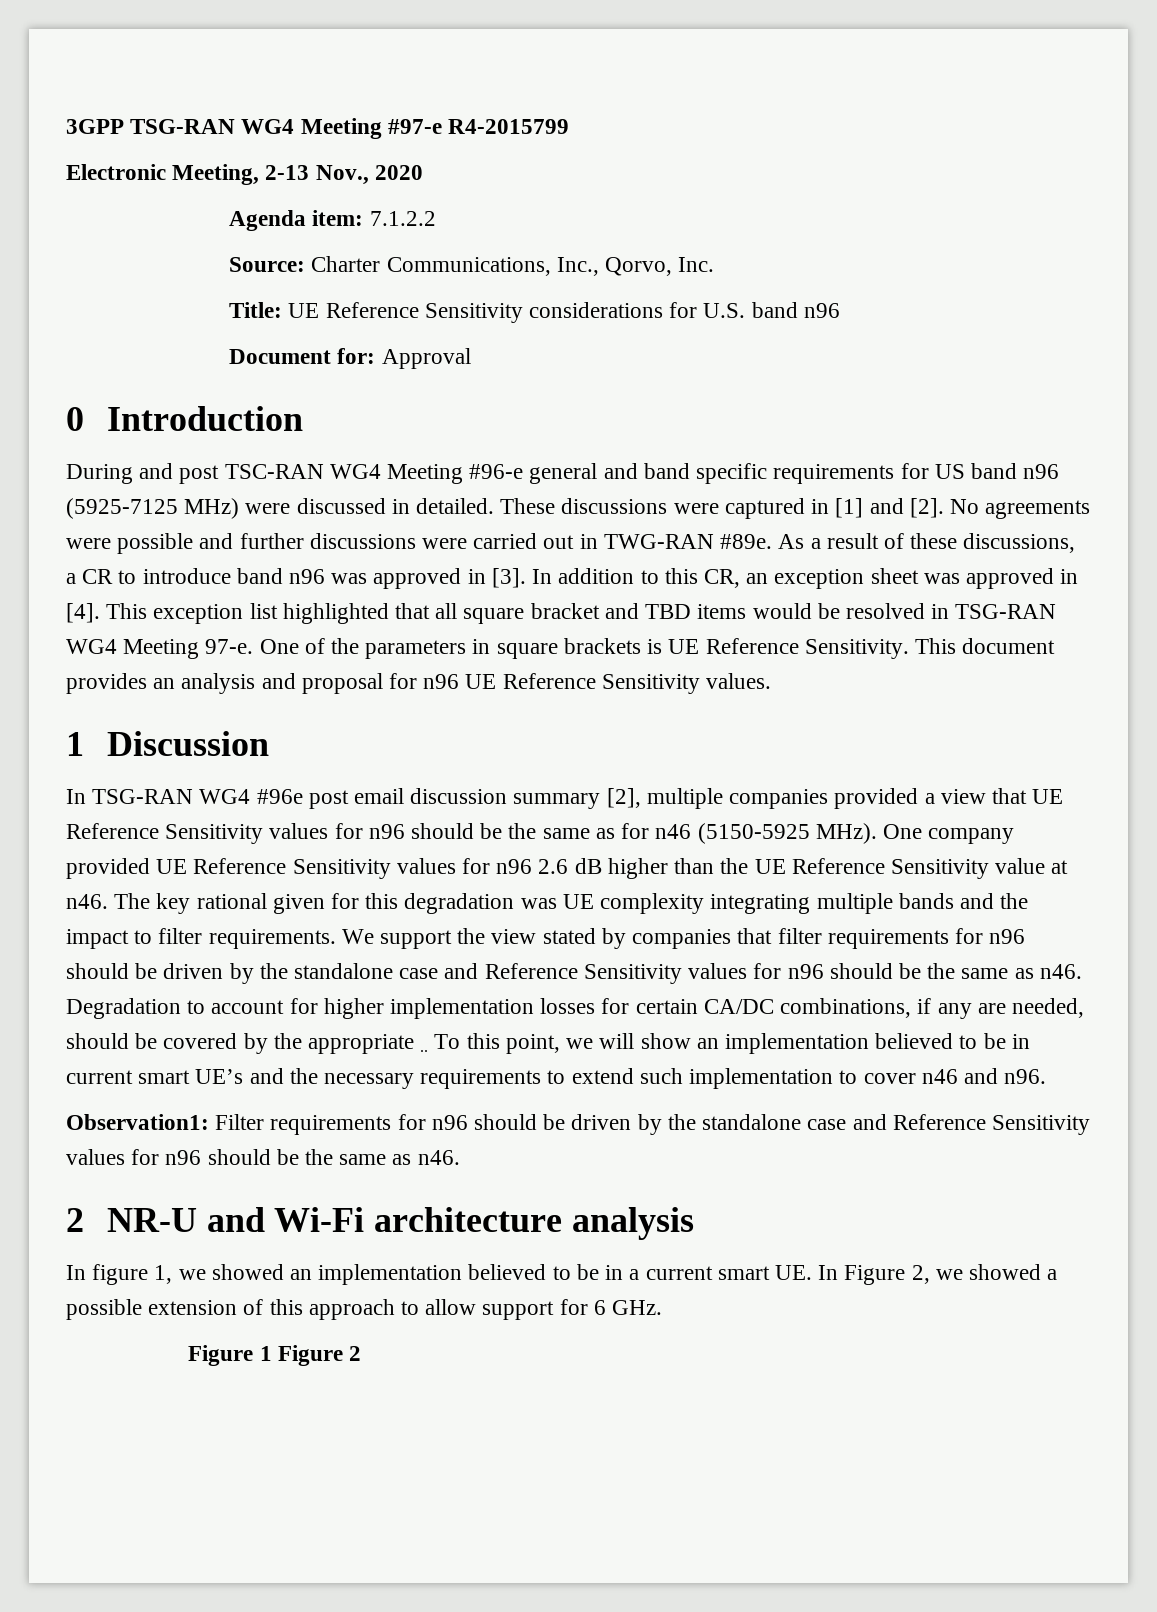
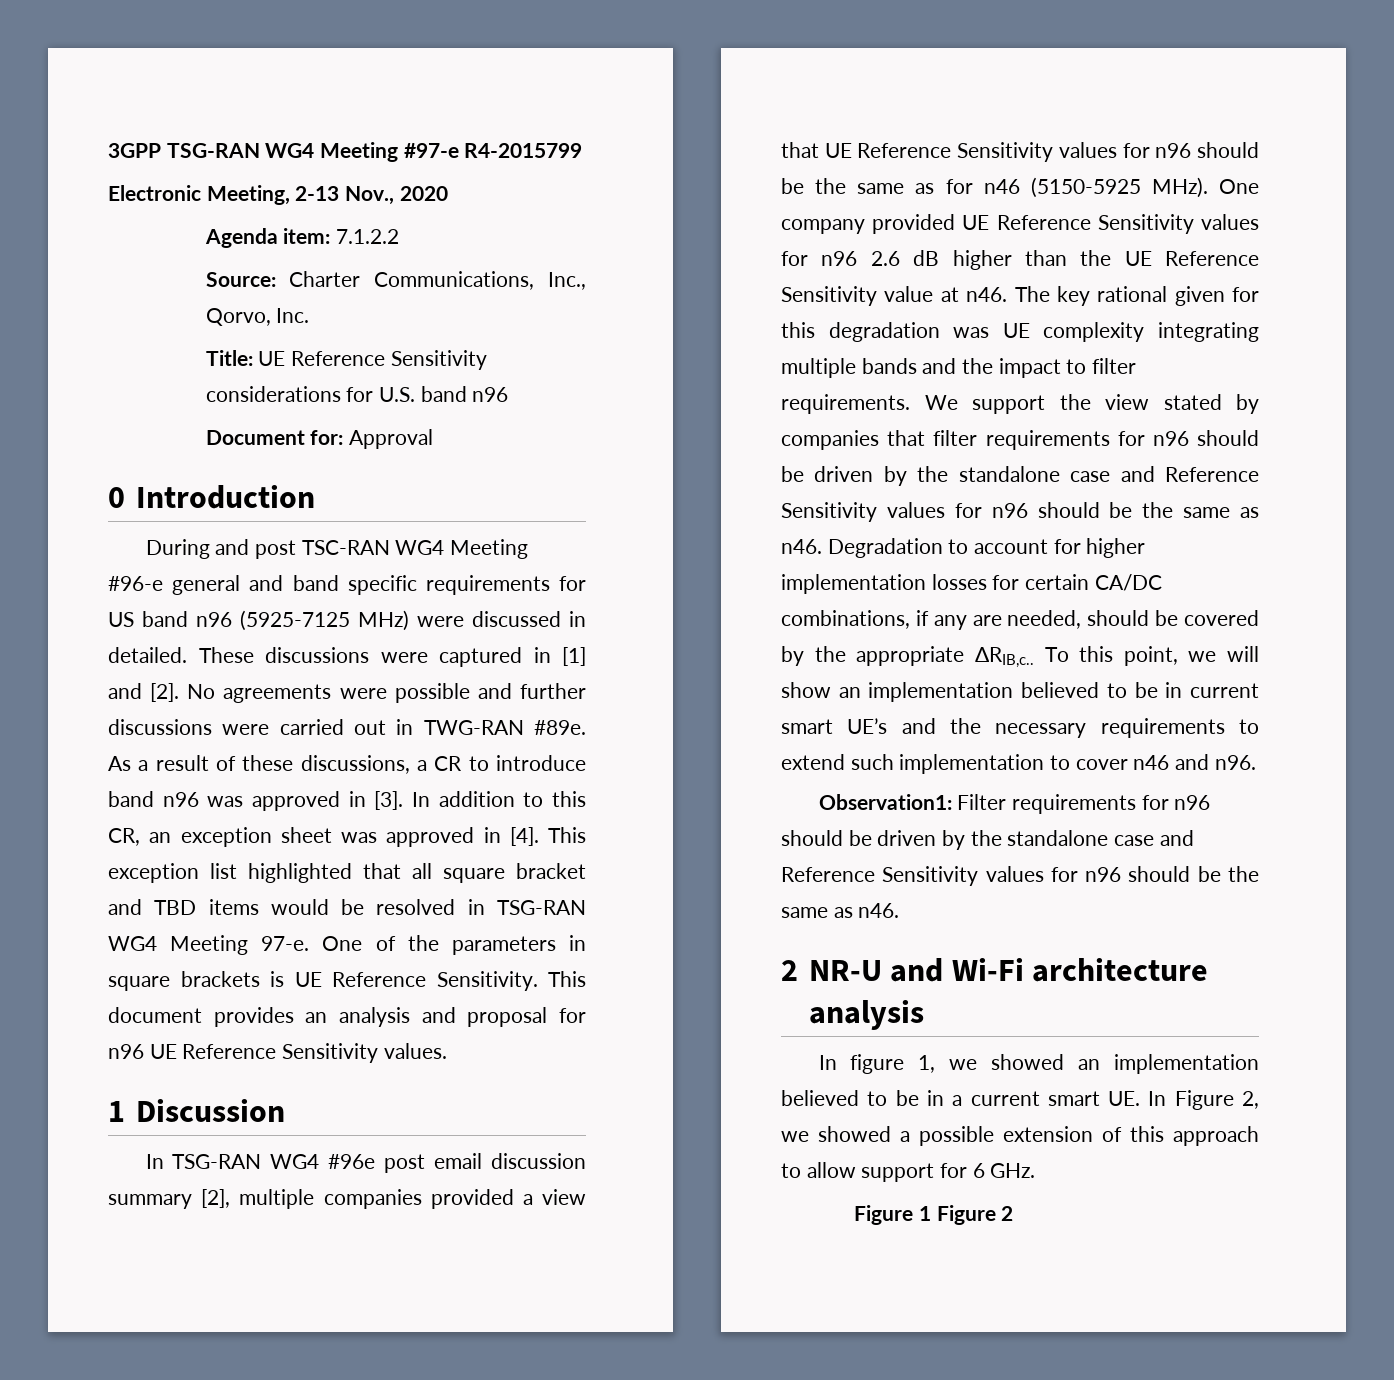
[420,1050,429,1052] .. -> [974,647,1034,668] ΔRIB,c..

